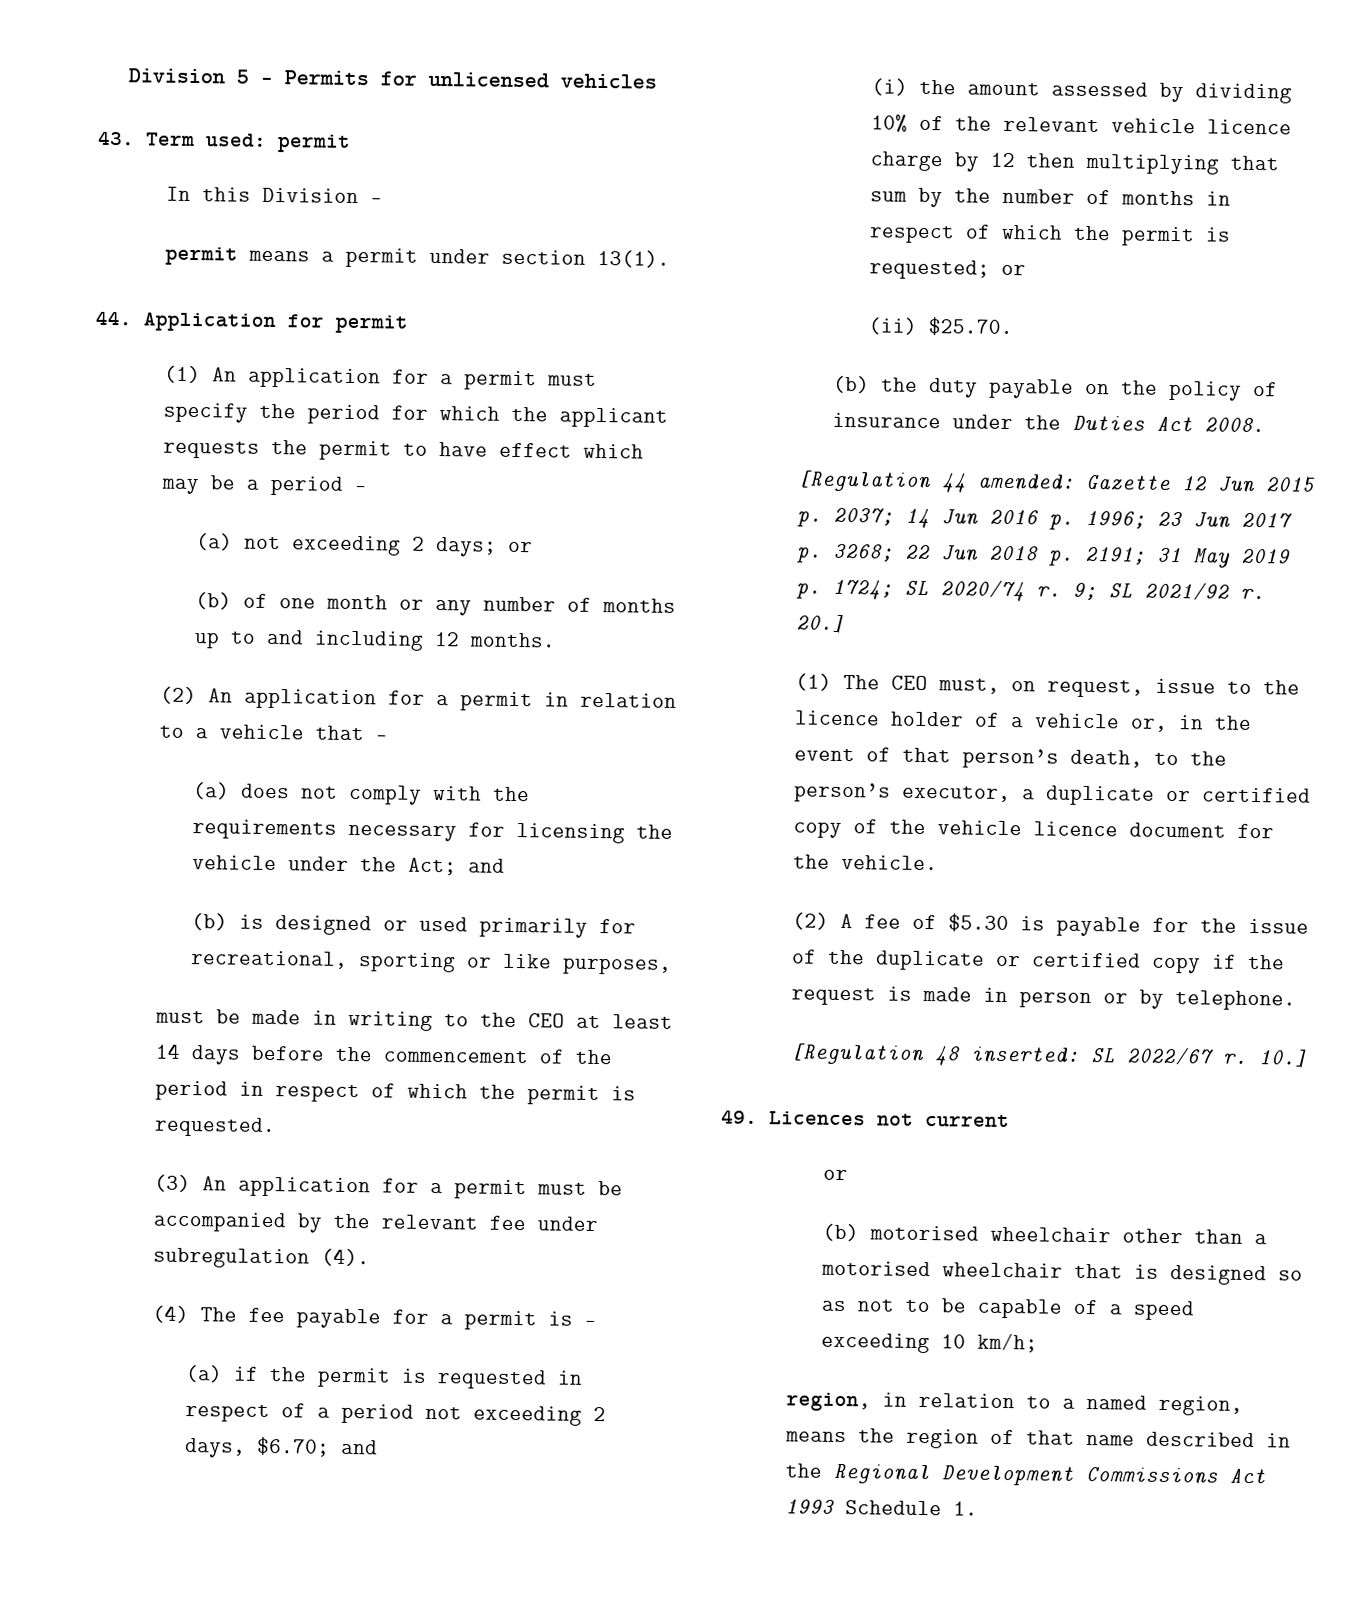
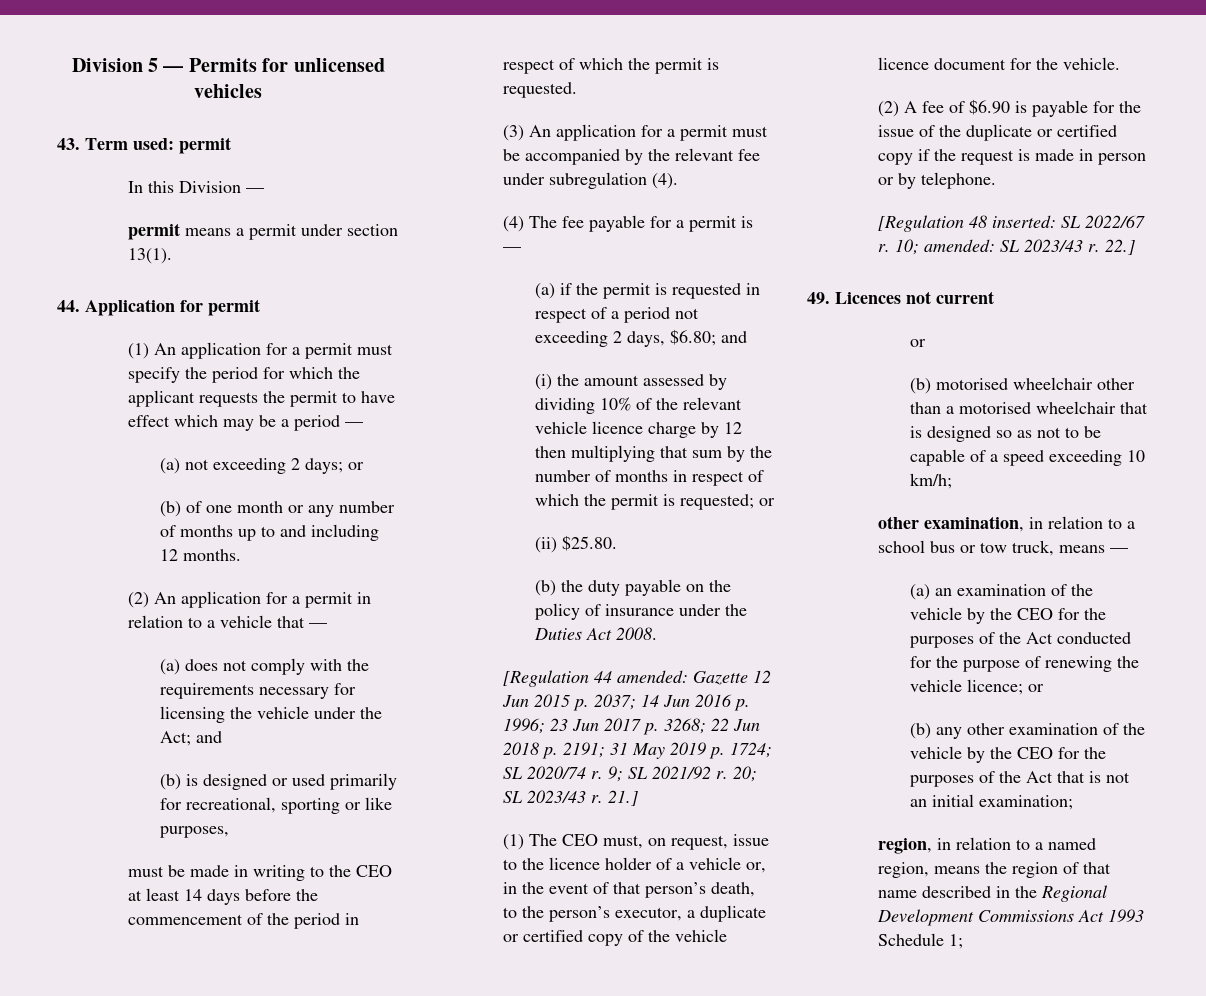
[257,1436,331,1457] $6.70; -> [669,329,716,346] $6.80;
[927,316,1013,337] $25.70. -> [561,535,617,551] $25.80.
[795,614,845,634] 20.] -> [733,766,758,782] [503,790,639,806] 20; SL 2023/43 r. 21.]
[947,913,1009,933] $5.30 -> [969,99,1011,115] $6.90
[1257,1049,1308,1069] 10.] -> [895,239,1136,255] 10; amended: SL 2023/43 r. 22.]
(1039, 1342) none -> [878,516,1136,532] [878,540,1129,556] [909,584,1093,600] [909,607,1106,624] [909,632,1131,648] [909,656,1139,672] [909,679,1044,695] [909,723,1145,739] [909,746,1106,763] [909,771,1130,787] [909,794,1073,810] // other examination, in relation to a school bus or tow truck, means — // (a) an examination of the vehicle by the CEO for the purposes of the Act conducted for the purpose of renewing the vehicle licence; or // (b) any other examination of the vehicle by the CEO for the purposes of the Act that is not an initial examination;
[952,1501,978,1516] 1. -> [949,934,964,949] 1;

